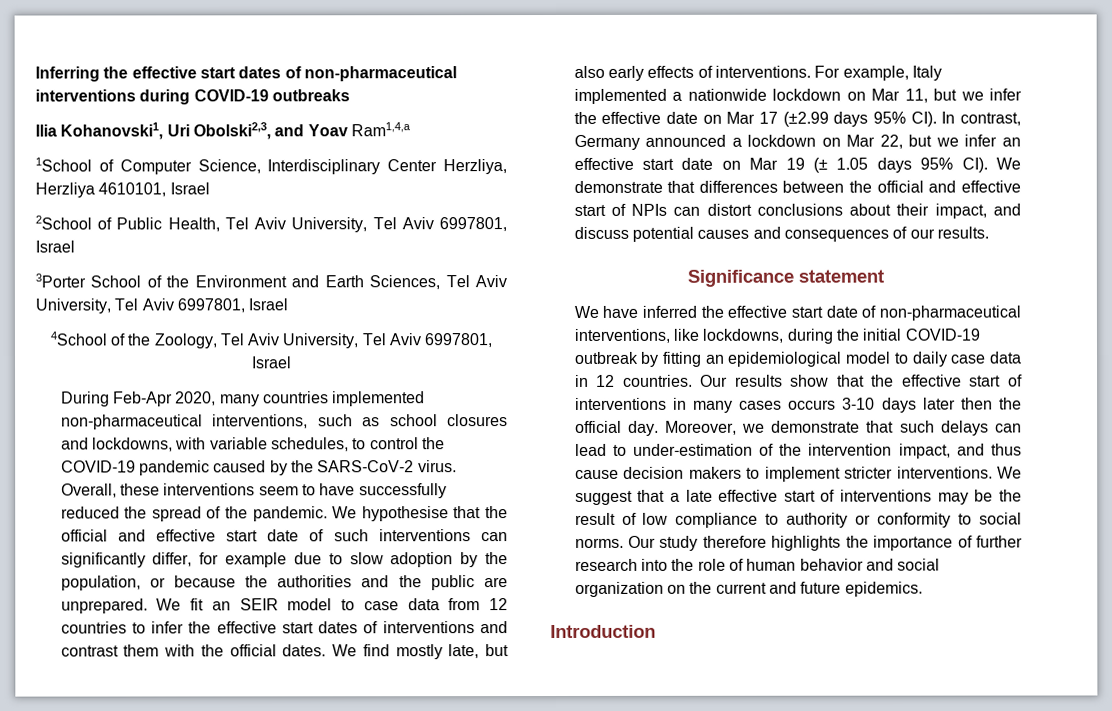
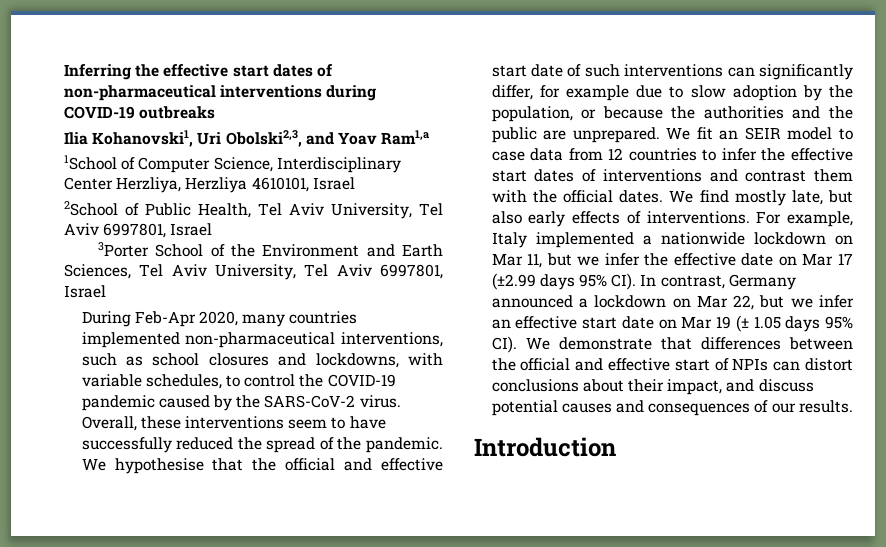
[350,122,411,137] Ram1,4,a -> [381,130,430,145] Ram1,a
[49,331,493,349] [252,356,292,369] // 4School of the Zoology, Tel Aviv University, Tel Aviv 6997801, Israel -> (106, 291) none
[686,269,884,287] [573,305,1021,321] [573,328,980,344] [573,351,1023,367] [574,374,1023,387] [574,397,1022,413] [574,420,1022,436] [574,443,1022,459] [574,466,1022,482] [574,489,1023,505] [574,512,1023,528] [574,535,1023,551] [574,558,941,571] [574,581,923,597] // Significance statement // We have inferred the effective start date of non-pharmaceutical interventions, like lockdowns, during the initial COVID-19 outbreak by fitting an epidemiological model to daily case data in 12 countries. Our results show that the effective start of interventions in many cases occurs 3-10 days later then the official day. Moreover, we demonstrate that such delays can lead to under-estimation of the intervention impact, and thus cause decision makers to implement stricter interventions. We suggest that a late effective start of interventions may be the result of low compliance to authority or conformity to social norms. Our study therefore highlights the importance of further research into the role of human behavior and social organization on the current and future epidemics. -> (853, 406) none

